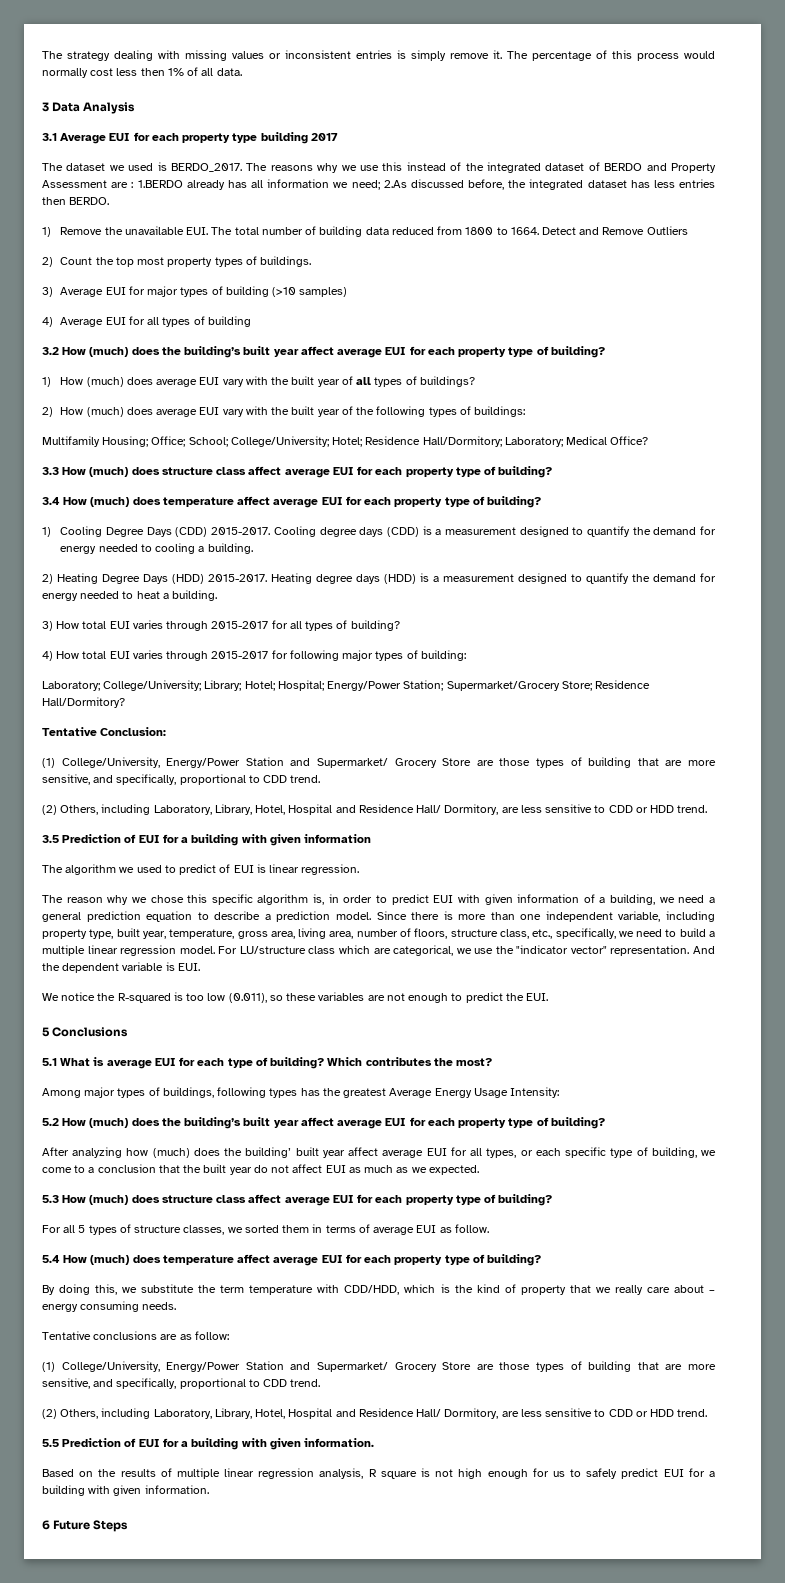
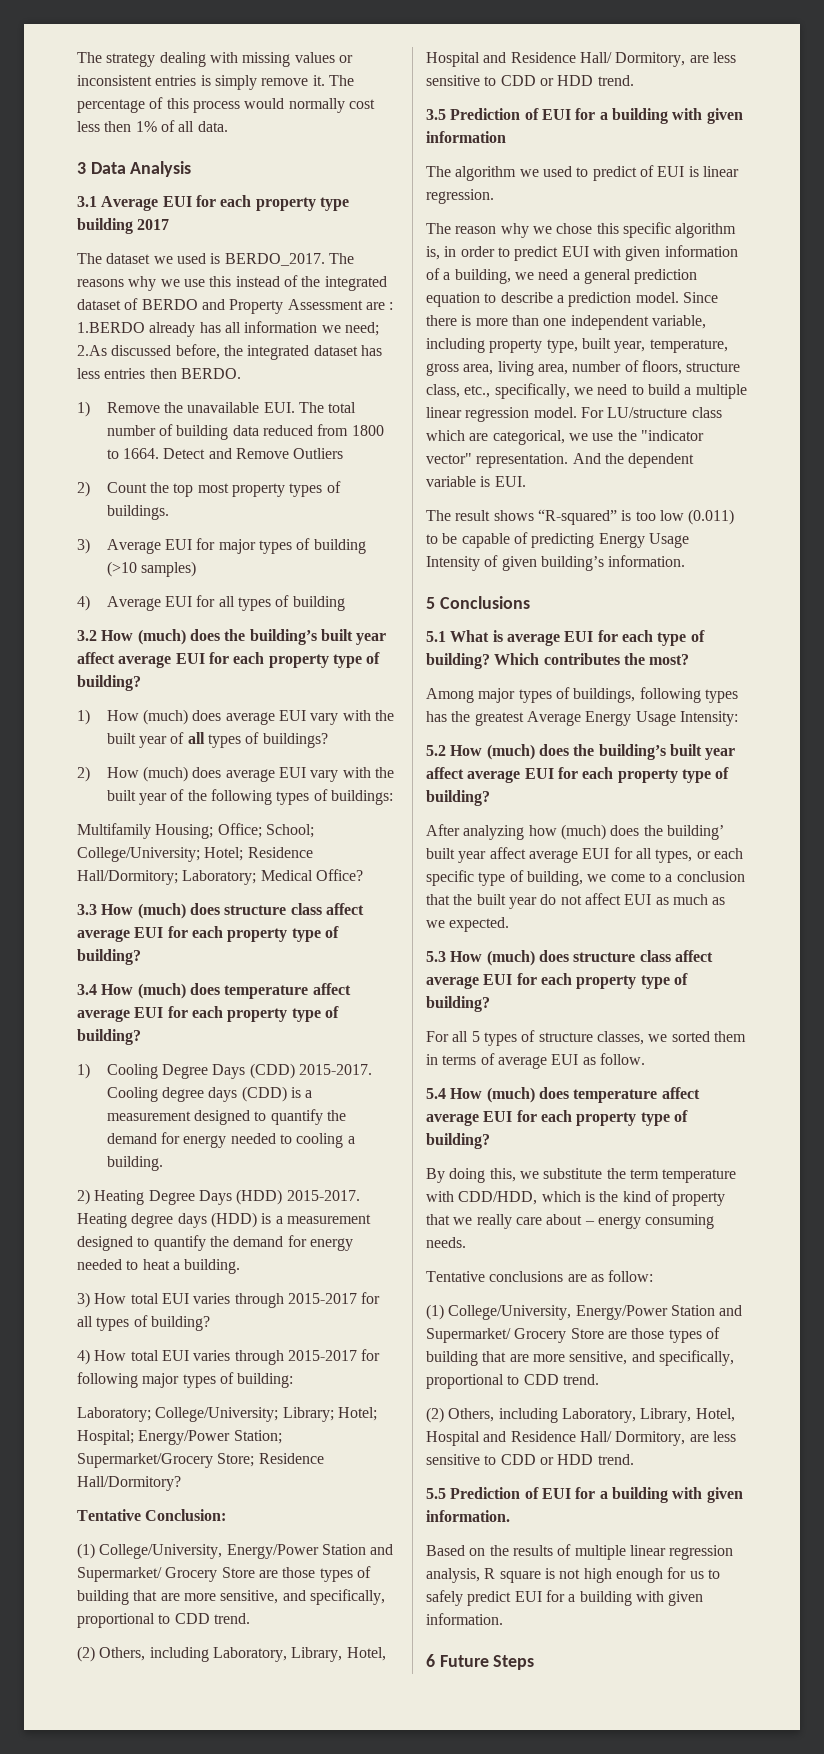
[42,992,549,1003] We notice the R-squared is too low (0.011), so these variables are not enough to predict the EUI. -> [426,509,735,525] [426,532,689,548] [426,555,686,571] The result shows “R-squared” is too low (0.011) to be capable of predicting Energy Usage Intensity of given building’s information.

